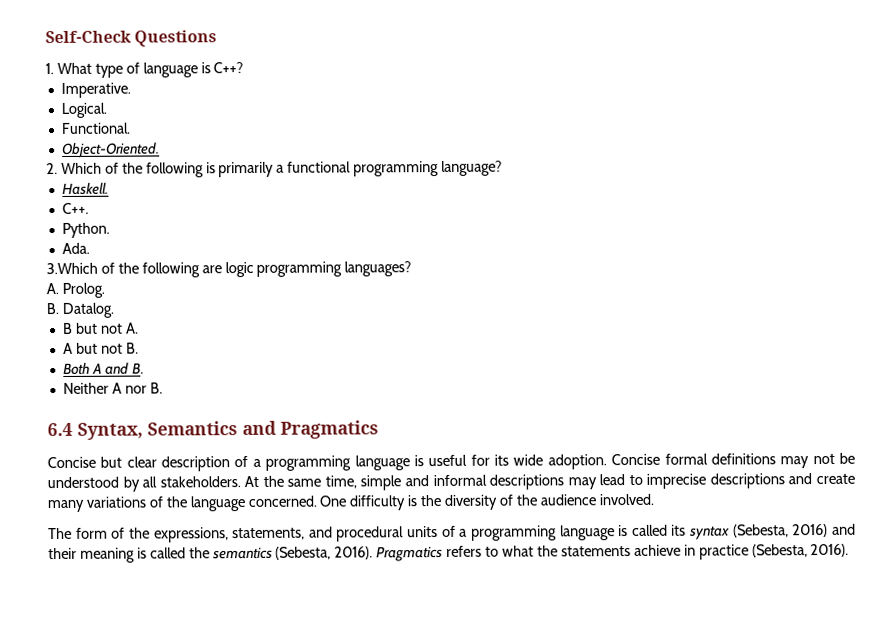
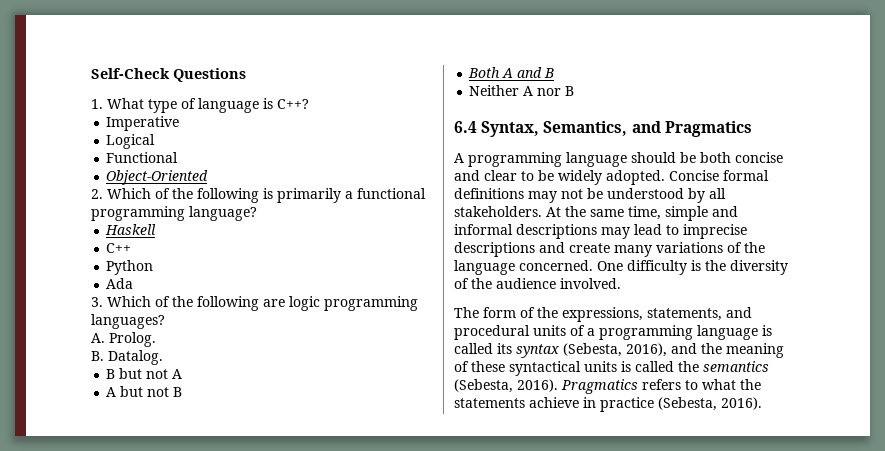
[60,82,131,98] [60,102,107,118] [60,122,131,134] [61,142,160,158] Imperative. // Logical. // Functional. // Object-Oriented. -> [106,116,180,131] [106,134,156,149] [106,152,179,163] [106,170,209,185] Imperative // Logical // Functional // Object-Oriented
[61,182,109,195] [61,202,89,214] [61,222,110,238] [61,242,90,254] [46,262,98,275] Haskell. // C++. // Python. // Ada. // 3.Which -> [105,224,157,235] [106,243,132,253] [106,260,154,275] [106,278,134,289] [91,296,151,307] Haskell // C++ // Python // Ada // 3. Which
[125,322,139,334] A. -> [172,369,183,379] A
[125,342,139,354] B. -> [173,387,183,397] B
[131,362,144,374] B. -> [544,68,555,78] B
[149,382,163,394] B. -> [565,86,575,96] B
[147,421,238,436] Semantics -> [543,121,628,136] Semantics,
[47,454,607,472] Concise but clear description of a programming language is useful for its wide adoption. -> [454,152,783,167] [454,170,665,185] A programming language should be both concise and clear to be widely adopted.
[792,523,857,538] [48,547,135,563] 2016) and their meaning -> [626,343,784,358] [454,361,617,376] 2016), and the meaning of these syntactical units

